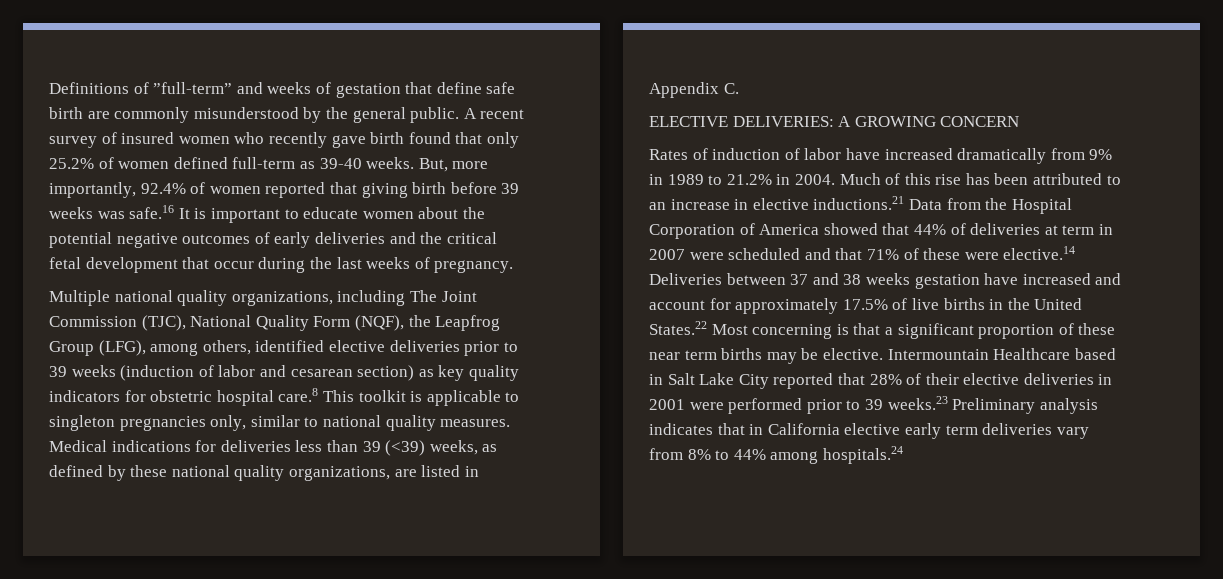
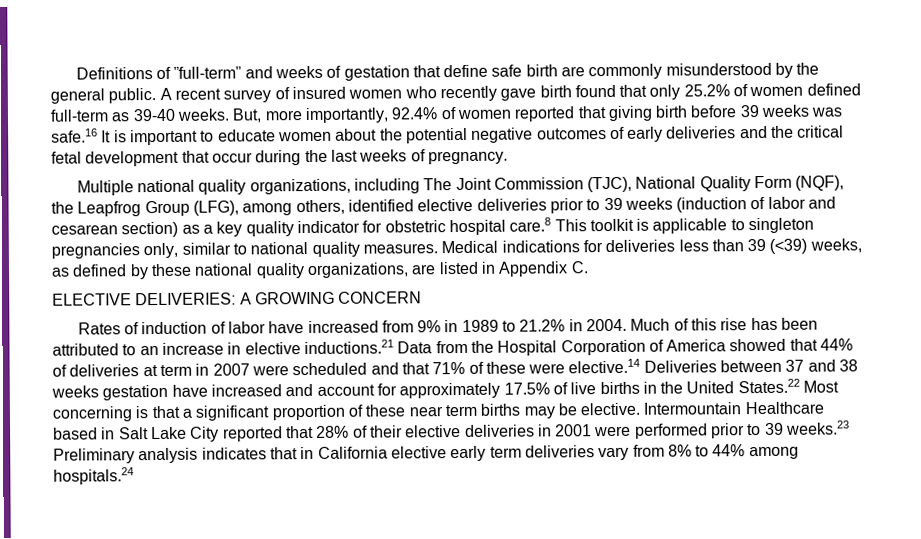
(434, 373) none -> [202,224,213,234] a
[49,390,120,402] indicators -> [296,220,360,234] indicator
[957,148,1047,164] dramatically -> (379, 327) none

